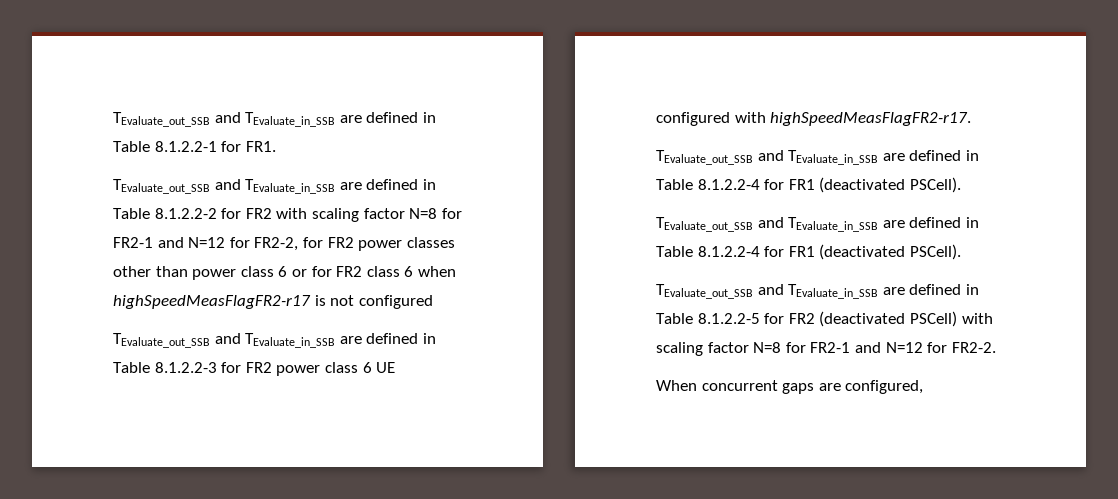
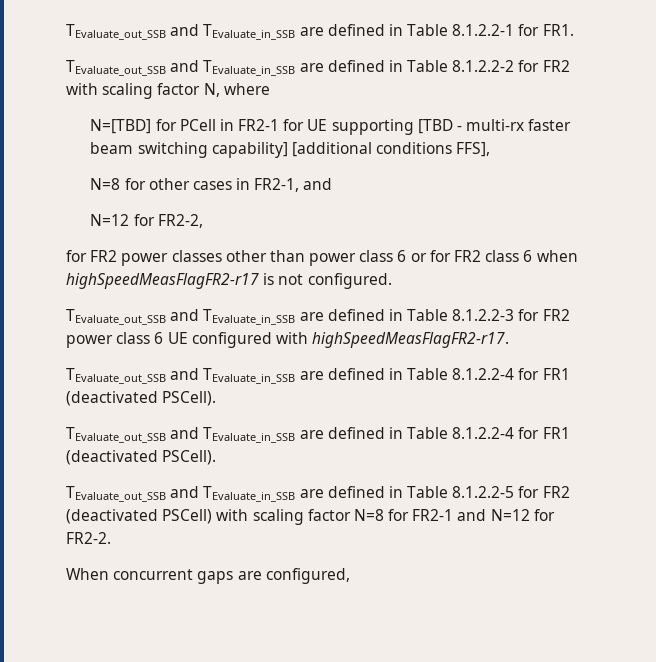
[409,208,462,219] [113,237,184,248] N=8 for FR2-1 and -> [203,83,270,97] [90,119,572,135] [90,142,491,158] [90,178,333,192] N, where // N=[TBD] for PCell in FR2-1 for UE supporting [TBD - multi-rx faster beam switching capability] [additional conditions FFS], // N=8 for other cases in FR2-1, and //
(299, 244) none -> (203, 221) //
[358,295,433,309] configured -> [307,273,392,289] configured.

